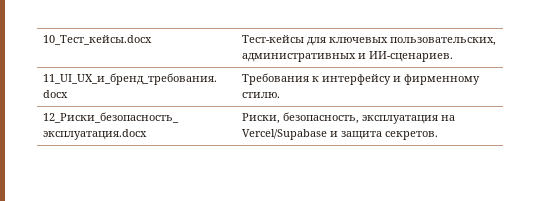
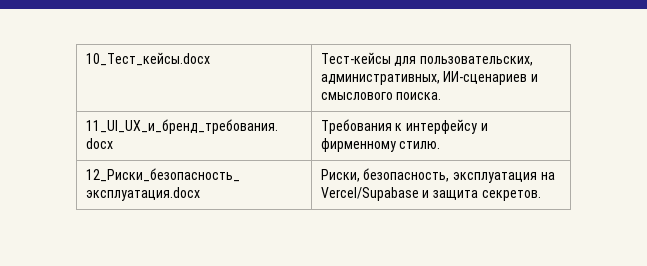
[328,37,496,46] [241,51,453,62] ключевых пользовательских, административных и ИИ-сценариев. -> [420,56,534,66] [320,71,539,85] [320,92,442,100] пользовательских, административных, ИИ-сценариев и смыслового поиска.

